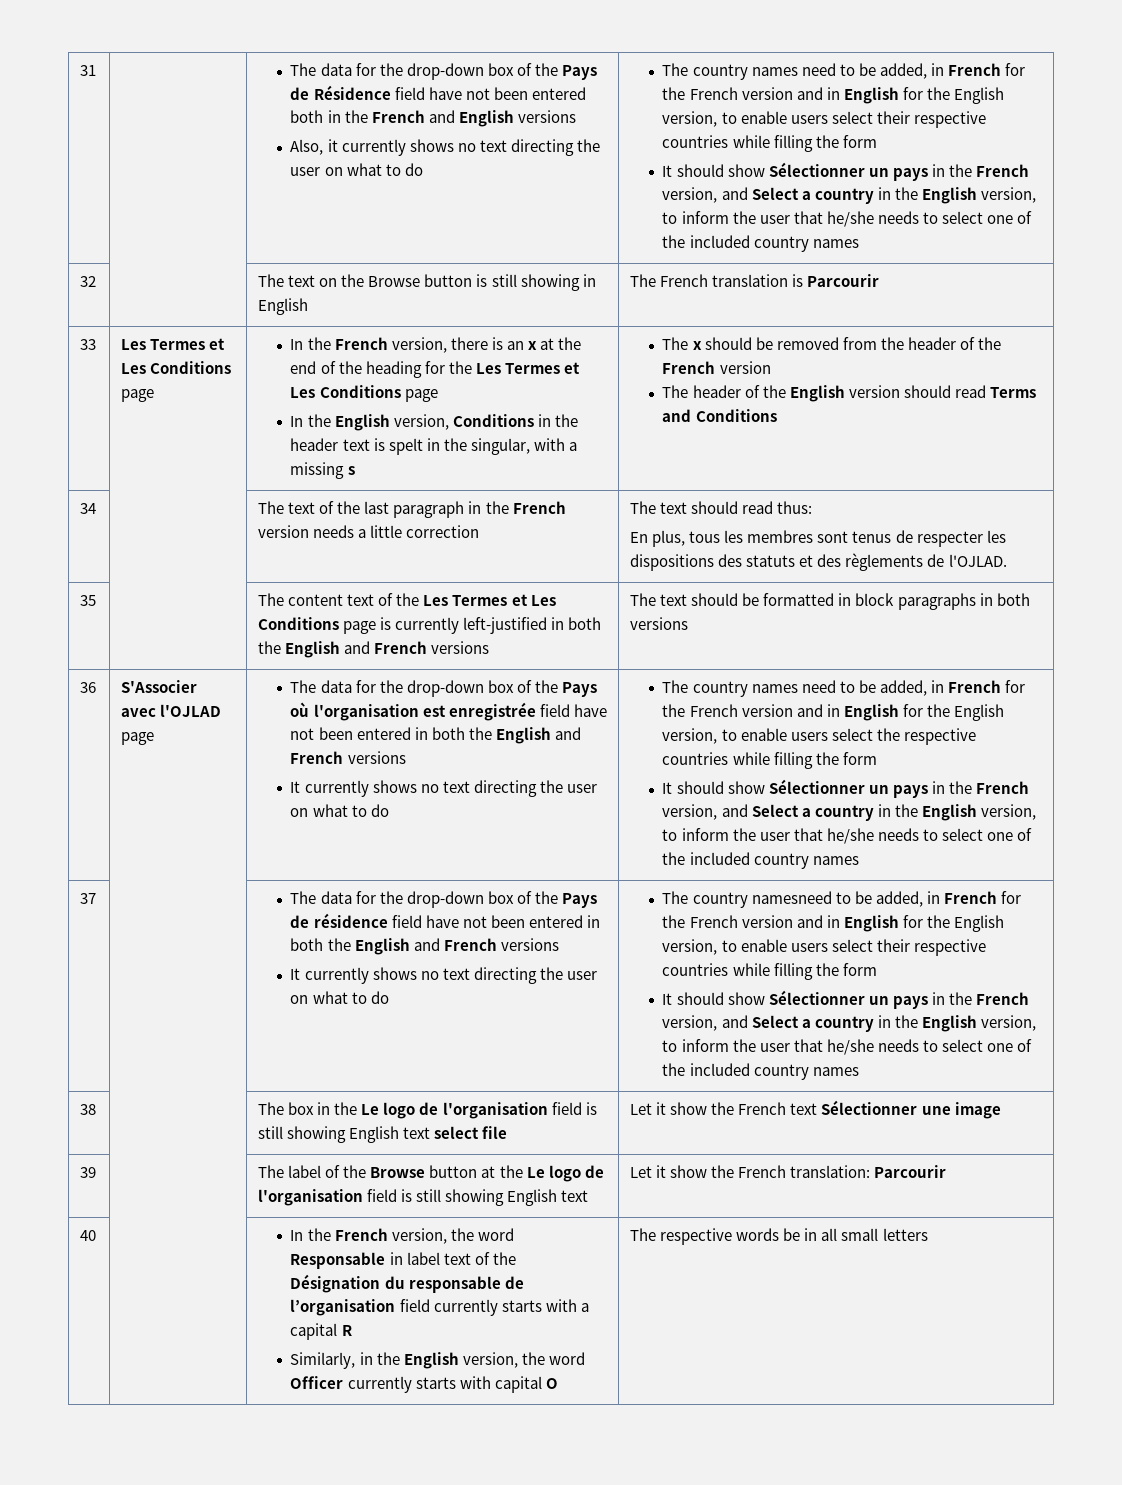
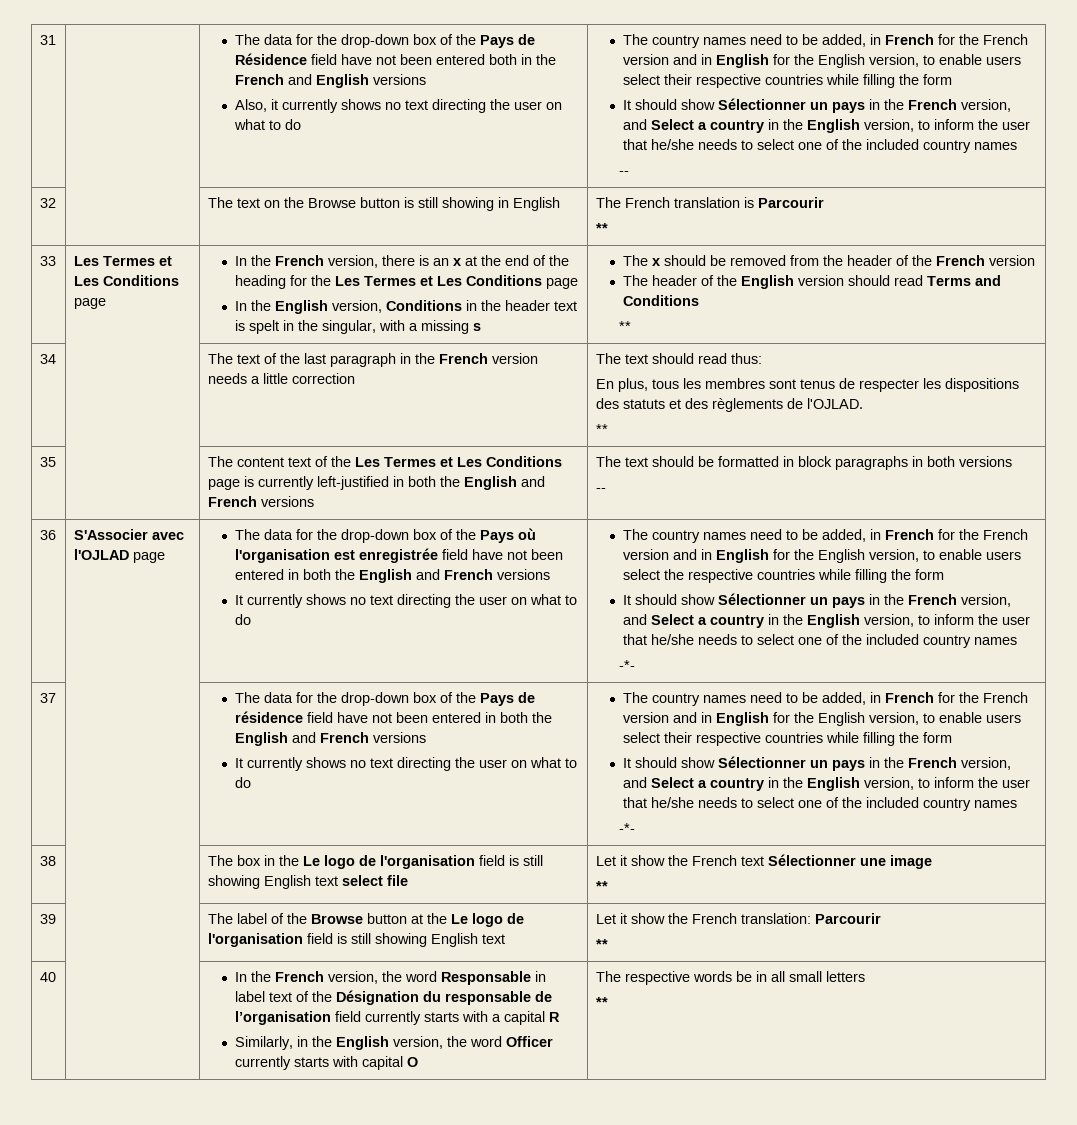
(859, 243) none -> [618,171,629,175] // --
(880, 280) none -> [595,223,608,233] // **
(777, 415) none -> [618,321,631,331] // **
(1007, 560) none -> [595,424,608,434] // **
(689, 623) none -> [595,488,606,492] // --
(859, 860) none -> [618,660,635,670] // -*-
[751,891,832,904] namesneed -> [703,692,783,703] names need
(859, 1071) none -> [618,823,635,833] // -*-
(1001, 1110) none -> [595,881,608,891] // **
(947, 1171) none -> [595,939,608,949] // **
(928, 1234) none -> [595,997,608,1007] // **

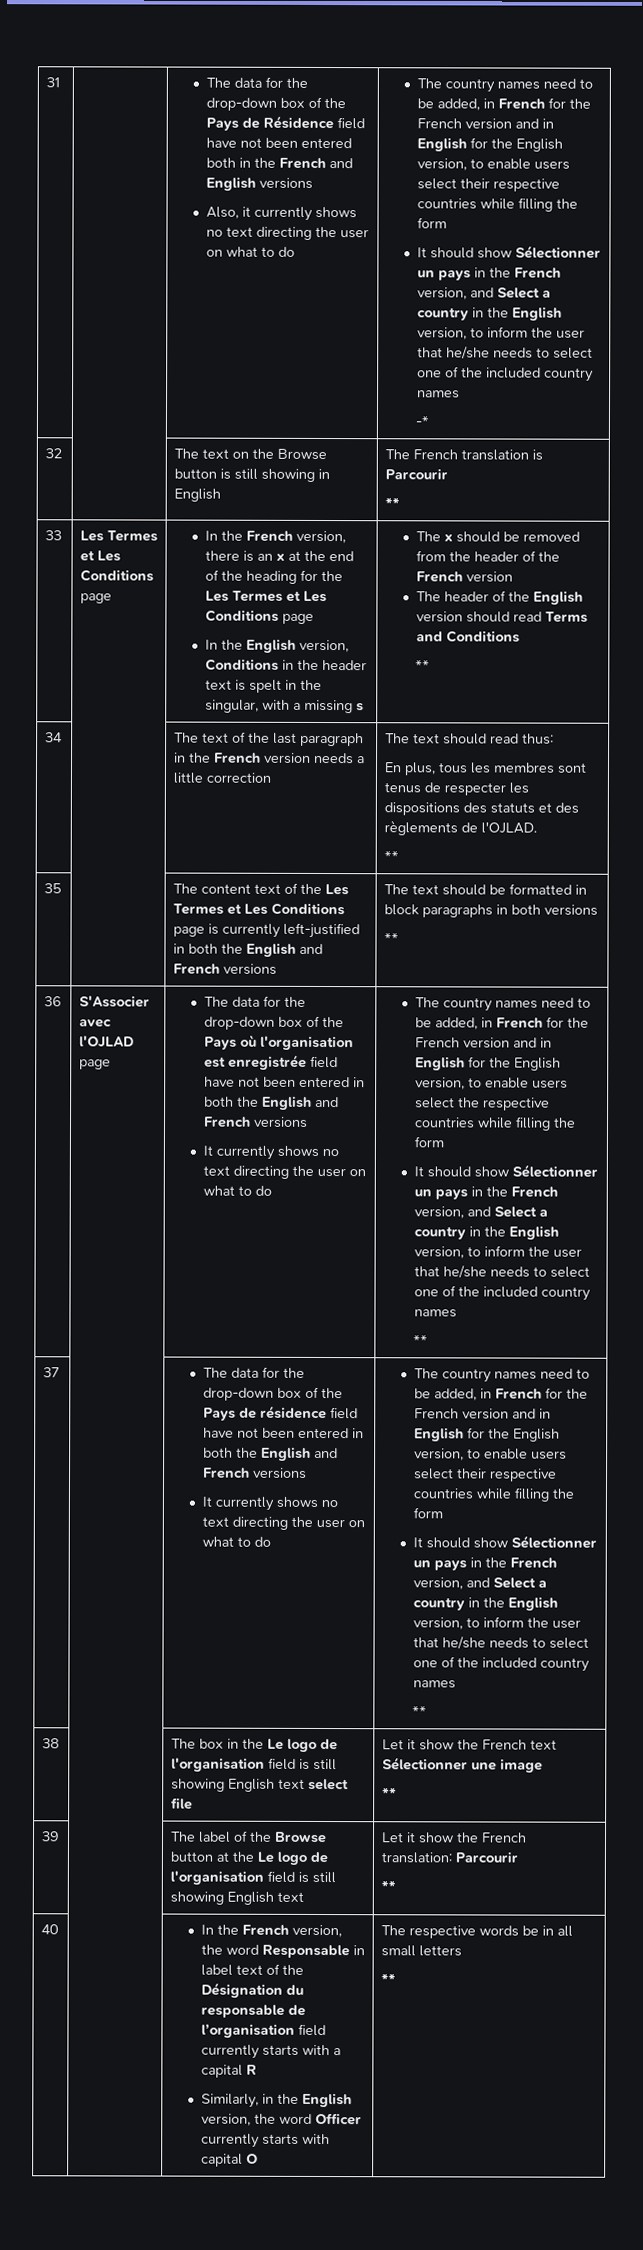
[618,171,629,175] -- -> [414,415,429,427] -*
[595,488,606,492] -- -> [383,932,399,944] **
[618,660,635,670] -*- -> [412,1334,428,1346] **
[618,823,635,833] -*- -> [411,1705,427,1717] **

